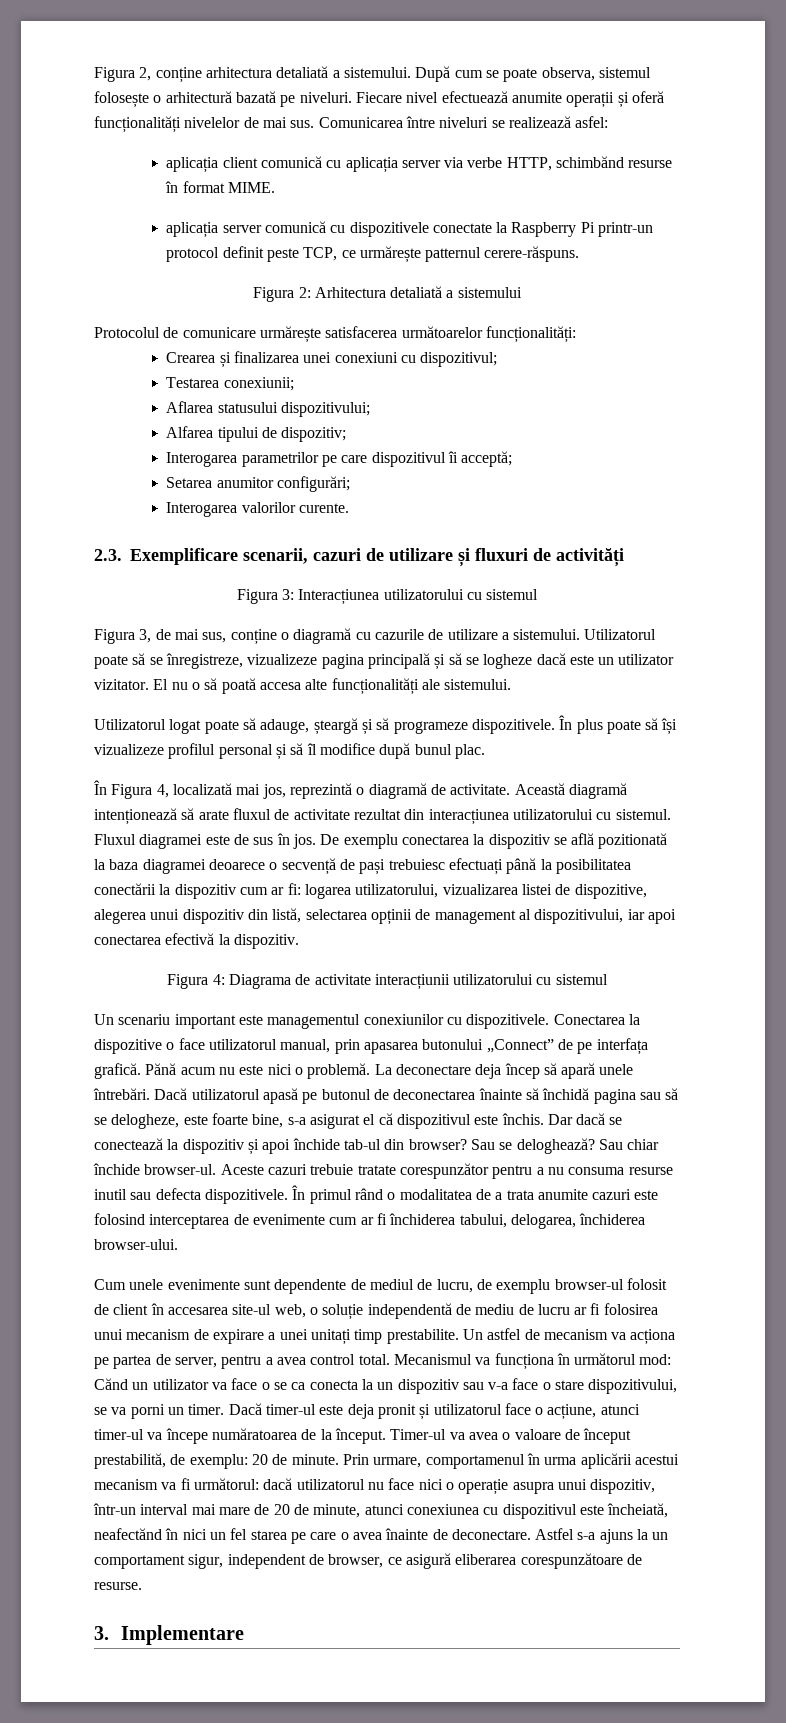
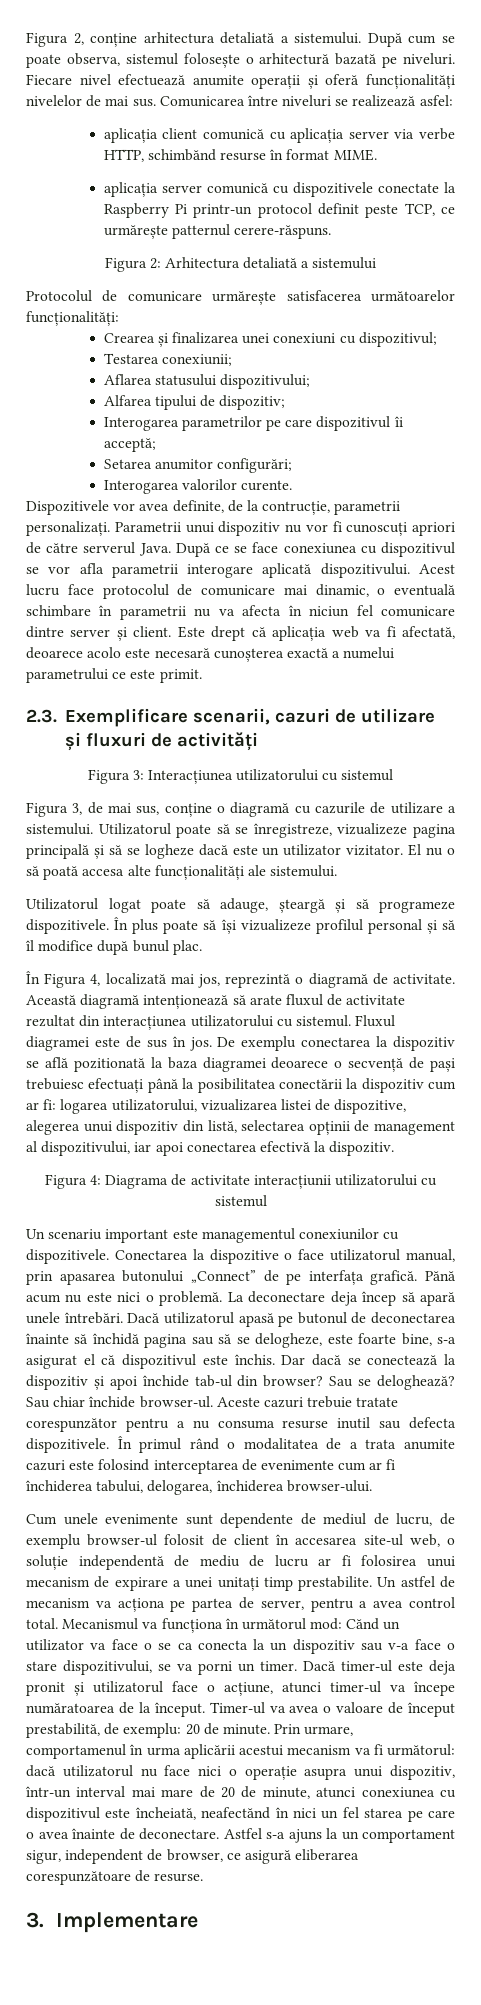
(349, 508) none -> [26,500,401,515] [26,521,455,536] [26,542,455,557] [26,563,455,578] [26,584,456,599] [26,605,456,620] [26,626,455,641] [26,647,395,662] [26,668,202,683] // Dispozitivele vor avea definite, de la contrucție, parametrii personalizați. Parametrii unui dispozitiv nu vor fi cunoscuți apriori de către serverul Java. După ce se face conexiunea cu dispozitivul se vor afla parametrii interogare aplicată dispozitivului. Acest lucru face protocolul de comunicare mai dinamic, o eventuală schimbare în parametrii nu va afecta în niciun fel comunicare dintre server și client. Este drept că aplicația web va fi afectată, deoarece acolo este necesară cunoșterea exactă a numelui parametrului ce este primit.

